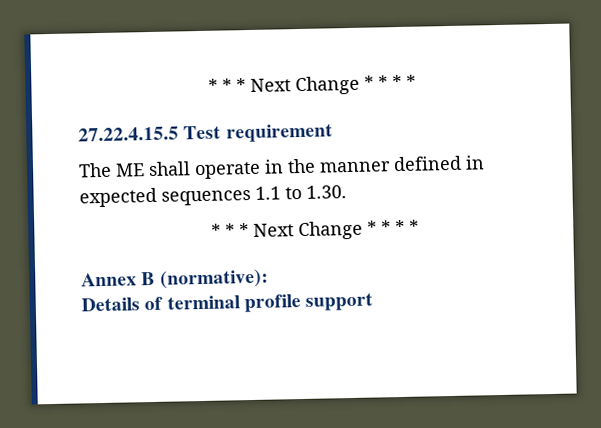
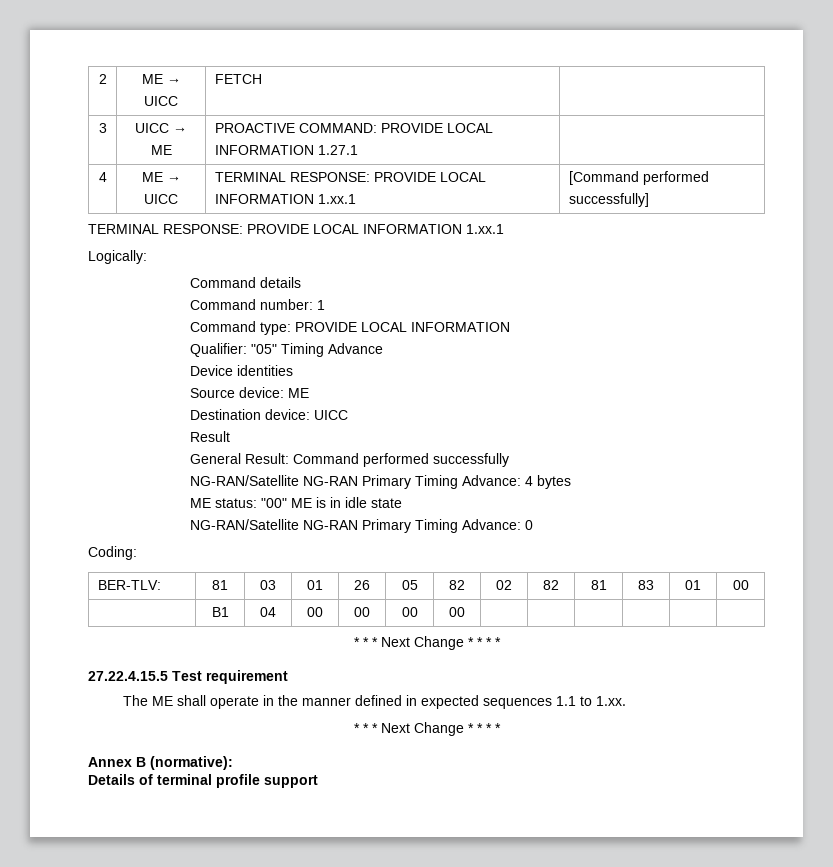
(208, 85) none -> [98,74,107,84] [141,74,181,84] [144,96,178,106] [214,74,262,84] [98,123,107,133] [135,123,187,133] [150,145,172,155] [214,123,493,133] [214,145,358,155] [98,172,107,182] [141,172,181,182] [144,194,178,204] [214,172,486,182] [214,194,356,204] [568,171,709,185] [568,193,649,207] [88,224,504,234] [88,250,147,264] [190,277,302,288] [190,299,326,310] [190,321,511,335] [190,343,384,357] [190,365,294,376] [190,387,310,398] [190,409,349,420] [190,431,231,442] [190,453,510,467] [190,475,572,489] [190,497,403,508] [190,519,534,533] [88,546,137,560] [97,580,161,590] [212,580,228,590] [260,580,276,590] [307,580,323,590] [354,580,370,590] [401,580,418,590] [449,580,465,590] [496,580,512,590] [543,580,559,590] [590,580,607,590] [638,580,654,590] [685,580,701,590] [732,580,749,590] [211,607,229,617] [260,607,276,617] [307,607,323,617] [354,607,370,617] [401,607,418,617] [449,607,465,617] 2 | ME → UICC | FETCH | // 3 | UICC → ME | PROACTIVE COMMAND: PROVIDE LOCAL INFORMATION 1.27.1 | // 4 | ME → UICC | TERMINAL RESPONSE: PROVIDE LOCAL INFORMATION 1.xx.1 | [Command performed successfully] // TERMINAL RESPONSE: PROVIDE LOCAL INFORMATION 1.xx.1 // Logically: // Command details // Command number: 1 // Command type: PROVIDE LOCAL INFORMATION // Qualifier: "05" Timing Advance // Device identities // Source device: ME // Destination device: UICC // Result // General Result: Command performed successfully // NG-RAN/Satellite NG-RAN Primary Timing Advance: 4 bytes // ME status: "00" ME is in idle state // NG-RAN/Satellite NG-RAN Primary Timing Advance: 0 // Coding: // BER-TLV: | 81 | 03 | 01 | 26 | 05 | 82 | 02 | 82 | 81 | 83 | 01 | 00 // | B1 | 04 | 00 | 00 | 00 | 00 | | | | | | //
[306,185,347,199] 1.30. -> [596,696,627,706] 1.xx.

